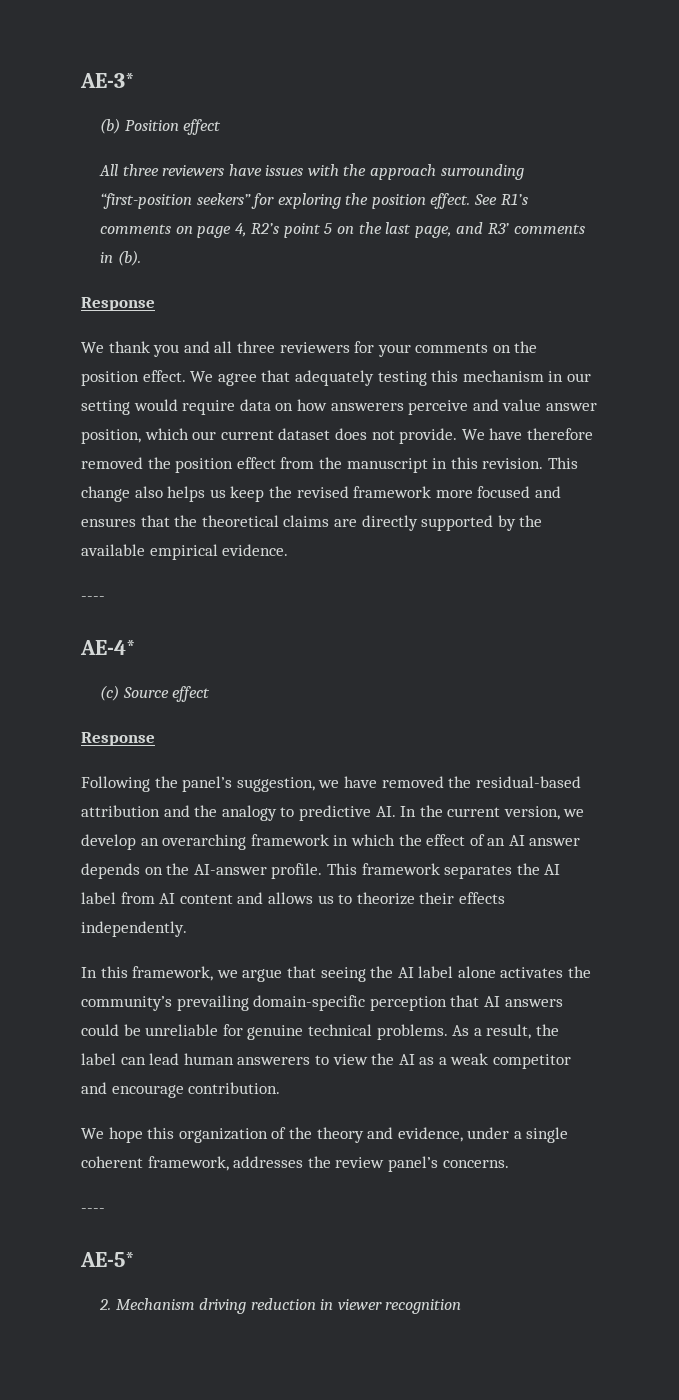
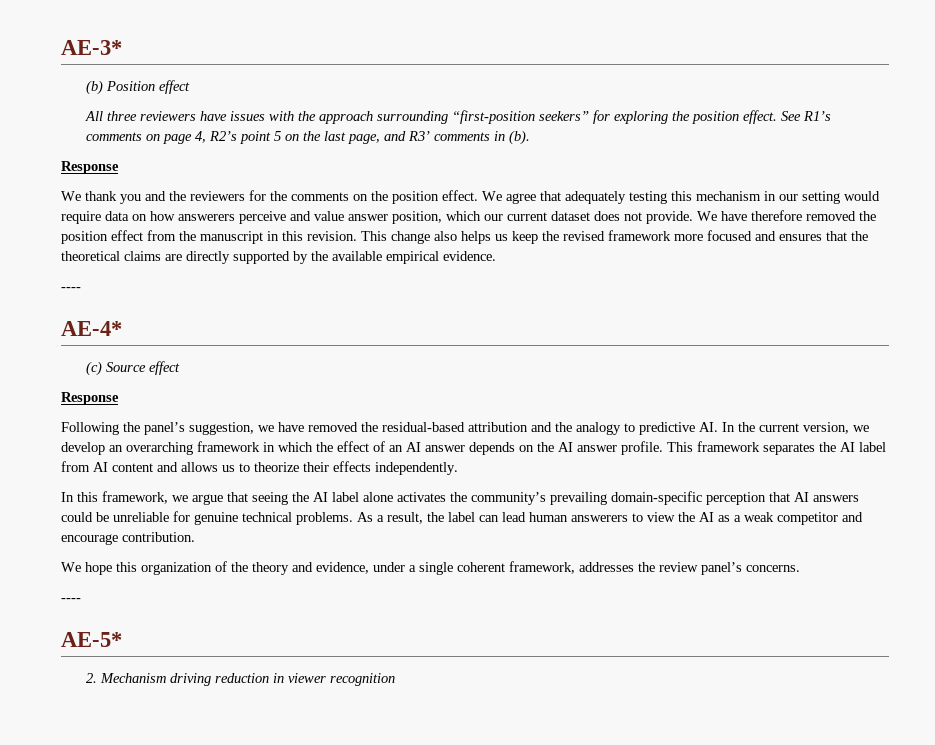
[214,341,275,353] all three -> [169,191,186,201] the
[377,344,411,357] your -> [270,191,287,201] the
[193,864,267,875] AI-answer -> [558,442,617,452] AI answer

